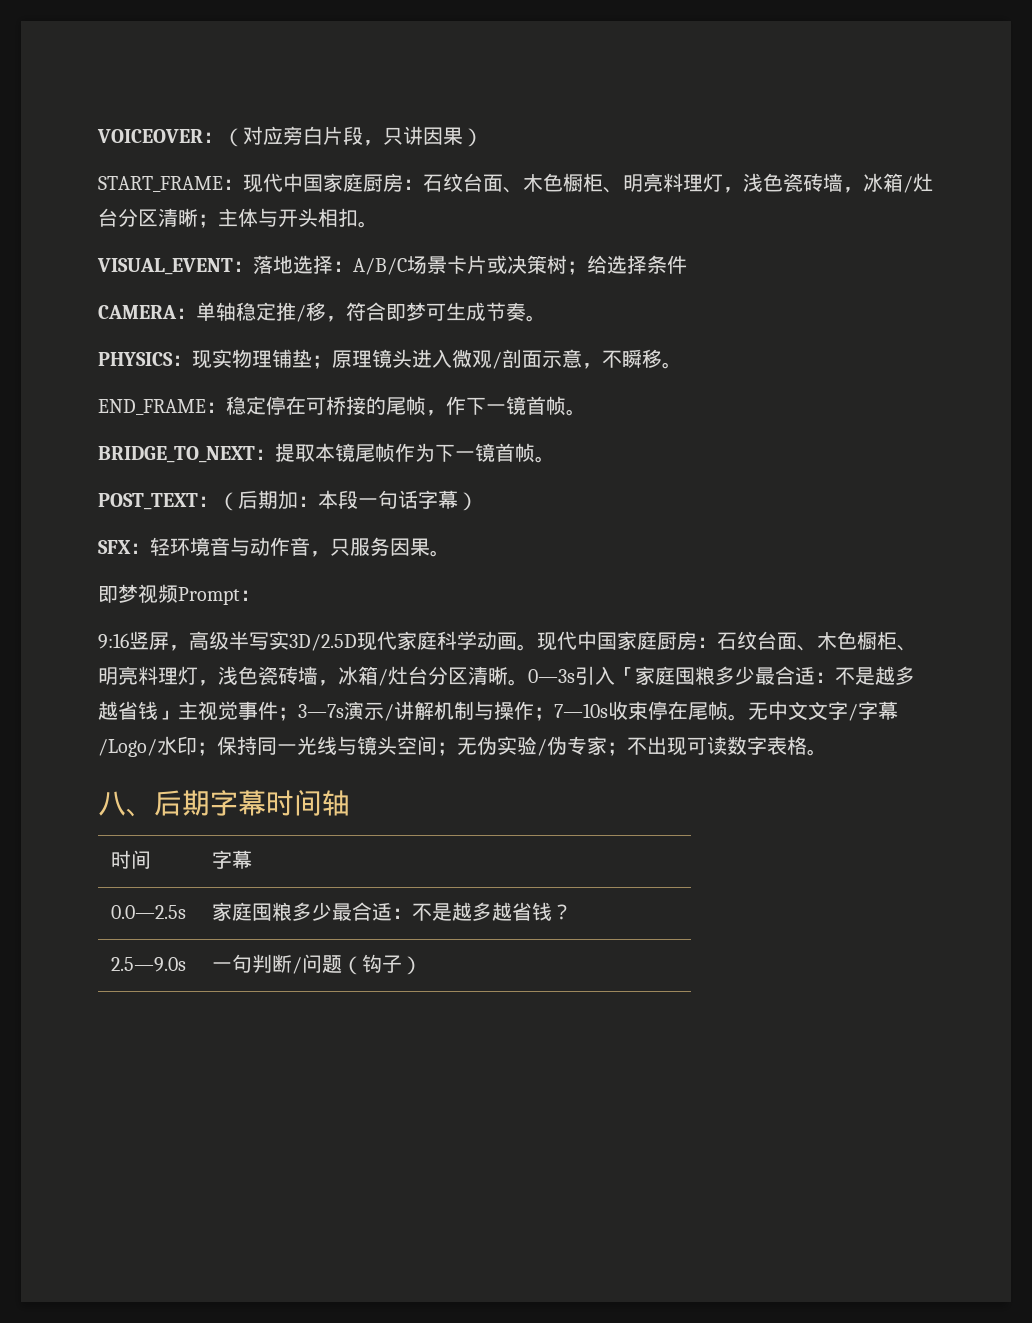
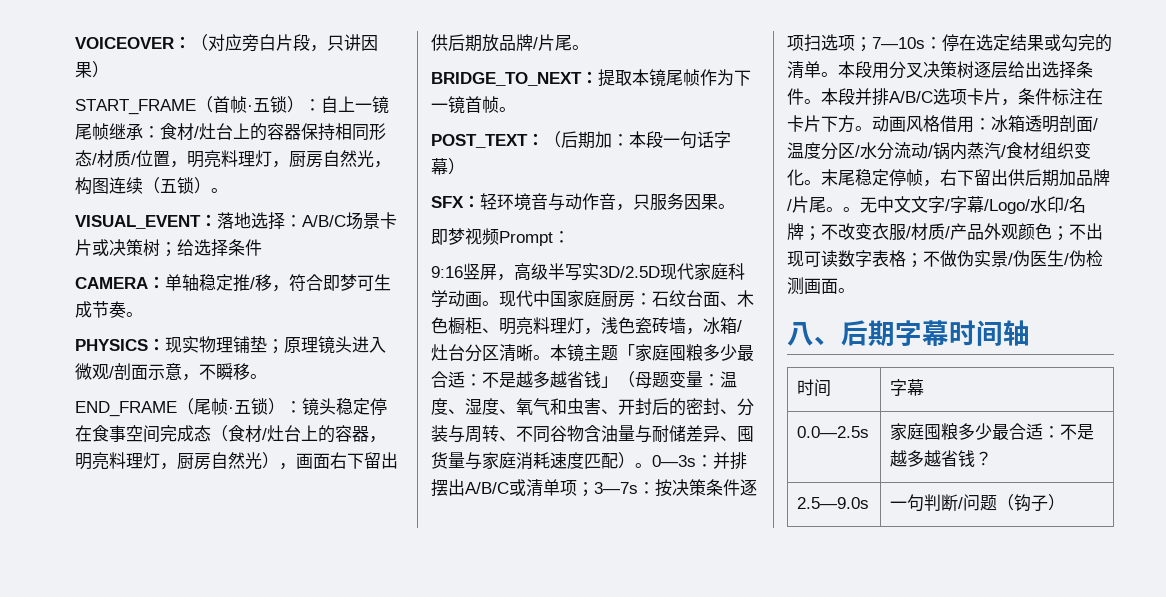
[223,173,933,193] [98,208,358,228] ：现代中国家庭厨房：石纹台面、木色橱柜、明亮料理灯，浅色瓷砖墙，冰箱/灶台分区清晰；主体与开头相扣 -> [196,96,389,114] [75,123,386,141] [75,150,391,168] [75,177,211,195] （首帧·五锁）：自上一镜尾帧继承：食材/灶台上的容器保持相同形态/材质/位置，明亮料理灯，厨房自然光，构图连续（五锁）
[206,396,566,416] ：稳定停在可桥接的尾帧，作下一镜首帧 -> [177,398,387,416] [75,425,386,443] [75,452,398,470] [431,34,572,52] （尾帧·五锁）：镜头稳定停在食事空间完成态（食材/灶台上的容器，明亮料理灯，厨房自然光），画面右下留出供后期放品牌/片尾
[528,666,615,685] 0—3s引入 -> [550,344,618,362] 本镜主题
[178,701,728,721] 主视觉事件；3—7s演示/讲解机制与操作；7—10s收束停在尾帧 -> [618,371,737,389] [431,398,754,416] [431,425,754,443] [431,452,747,470] [431,479,757,497] [787,34,1112,52] [787,61,1093,79] [787,88,1103,106] [787,115,1098,133] [787,142,1091,160] [787,169,1110,187] [787,196,843,213] （母题变量：温度、湿度、氧气和虫害、开封后的密封、分装与周转、不同谷物含油量与耐储差异、囤货量与家庭消耗速度匹配）。0—3s：并排摆出A/B/C或清单项；3—7s：按决策条件逐项扫选项；7—10s：停在选定结果或勾完的清单。本段用分叉决策树逐层给出选择条件。本段并排A/B/C选项卡片，条件标注在卡片下方。动画风格借用：冰箱透明剖面/温度分区/水分流动/锅内蒸汽/食材组织变化。末尾稳定停帧，右下留出供后期加品牌/片尾。
[197,736,607,756] ；保持同一光线与镜头空间；无伪实验/伪专家 -> [1064,196,1086,213] [787,223,1052,241] /名牌；不改变衣服/材质/产品外观颜色
(807, 745) none -> [906,250,1103,268] [787,277,838,295] ；不做伪实景/伪医生/伪检测画面

